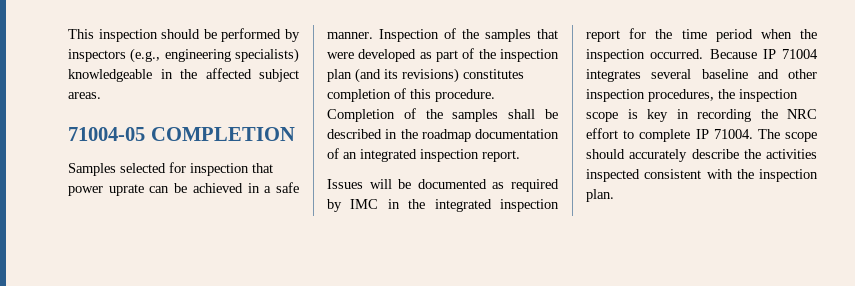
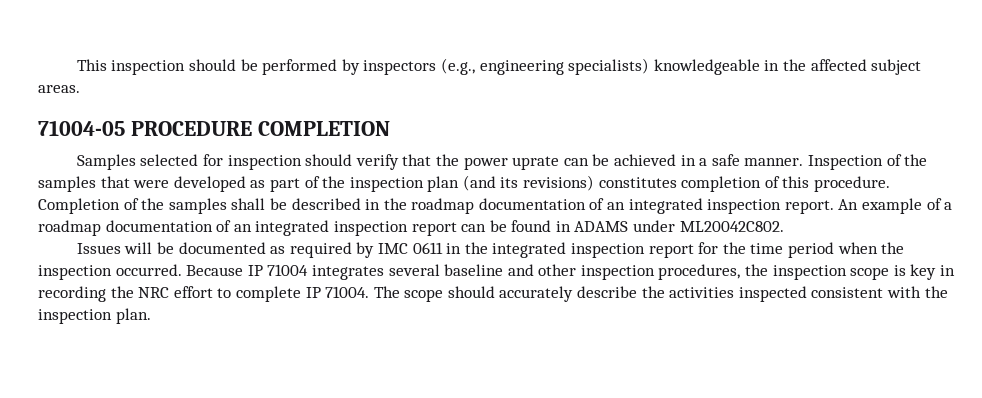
(145, 134) none -> [130,121,252,136] PROCEDURE
[252,163,273,173] that -> [305,154,460,170] should verify that the
(520, 156) none -> [838,198,953,214] [38,220,784,236] An example of a roadmap documentation of an integrated inspection report can be found in ADAMS under ML20042C802.
(379, 204) none -> [412,242,443,254] 0611

